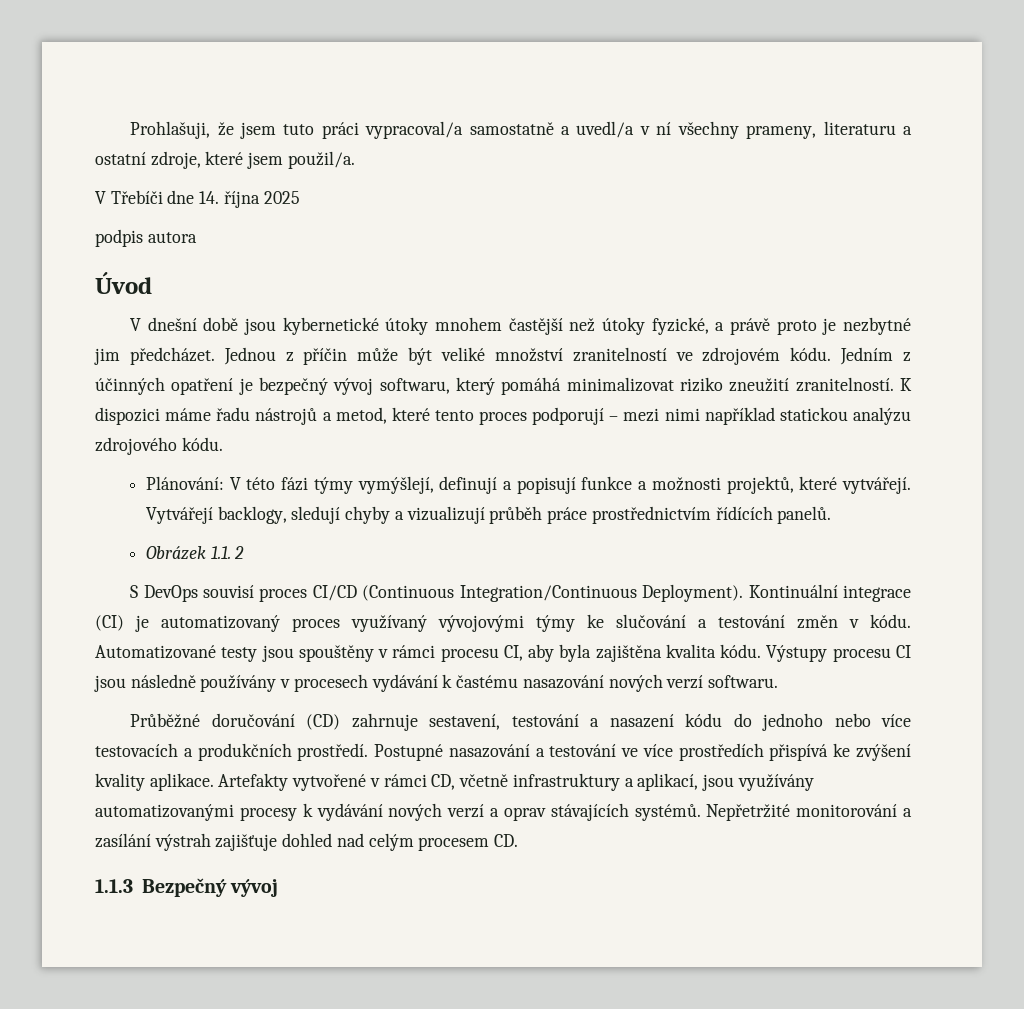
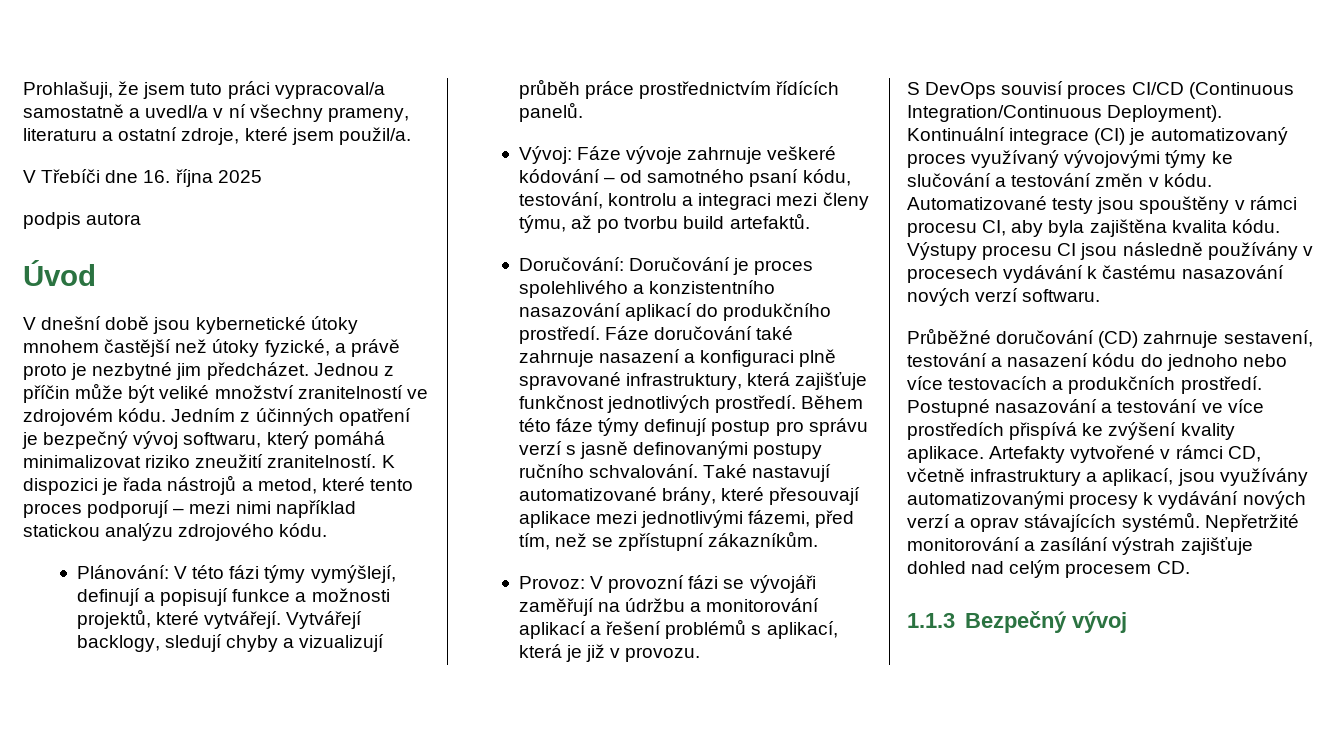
[199,191,220,204] 14. -> [143,170,171,183] 16.
[165,407,251,421] máme řadu -> [102,477,163,495] je řada
[145,546,245,560] Obrázek 1.1. 2 -> [518,146,837,164] [518,169,851,187] [518,192,869,210] [518,213,810,233] [518,257,814,275] [518,280,776,298] [518,303,832,321] [518,326,794,344] [518,349,837,367] [518,372,868,390] [518,395,864,413] [518,418,868,436] [518,441,823,459] [518,464,832,482] [518,487,861,505] [518,510,855,528] [518,531,819,551] [518,575,816,593] [518,598,820,616] [518,619,838,639] [518,644,701,662] Vývoj: Fáze vývoje zahrnuje veškeré kódování – od samotného psaní kódu, testování, kontrolu a integraci mezi členy týmu, až po tvorbu build artefaktů. // Doručování: Doručování je proces spolehlivého a konzistentního nasazování aplikací do produkčního prostředí. Fáze doručování také zahrnuje nasazení a konfiguraci plně spravované infrastruktury, která zajišťuje funkčnost jednotlivých prostředí. Během této fáze týmy definují postup pro správu verzí s jasně definovanými postupy ručního schvalování. Také nastavují automatizované brány, které přesouvají aplikace mezi jednotlivými fázemi, před tím, než se zpřístupní zákazníkům. // Provoz: V provozní fázi se vývojáři zaměřují na údržbu a monitorování aplikací a řešení problémů s aplikací, která je již v provozu.

